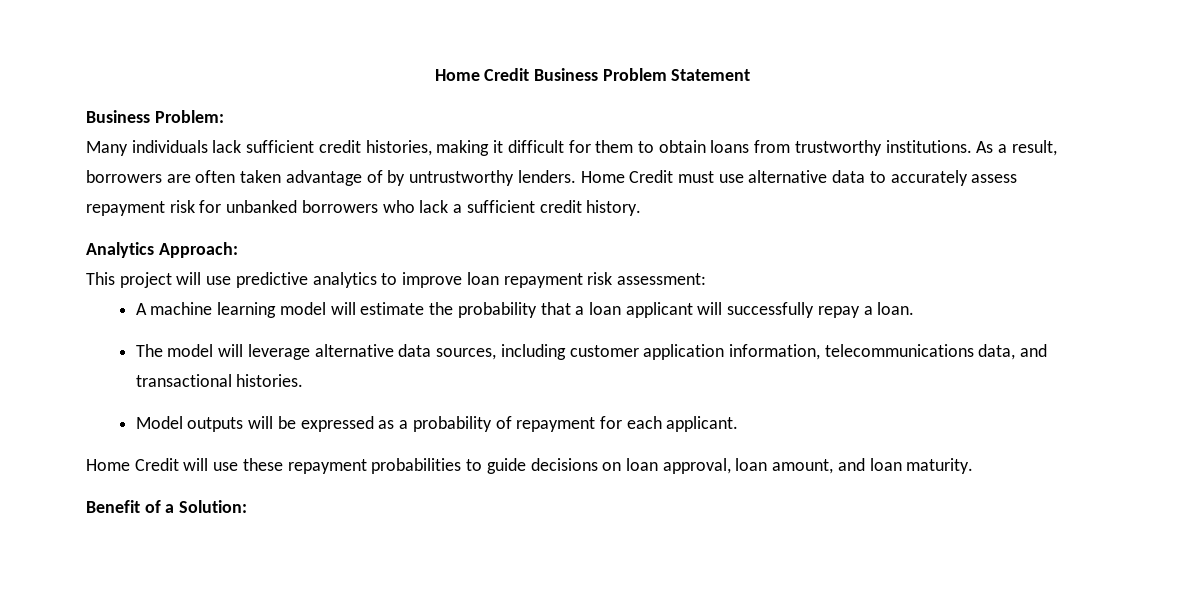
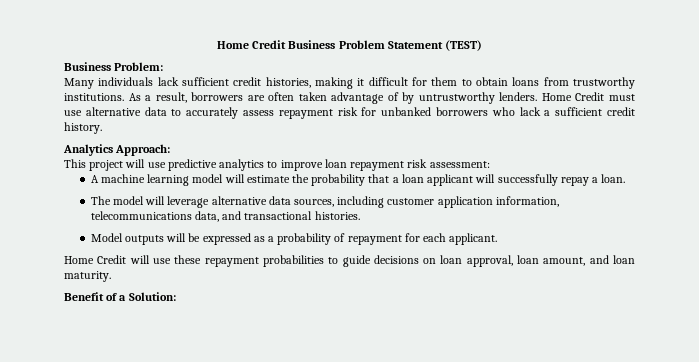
(751, 75) none -> [445,40,483,51] (TEST)

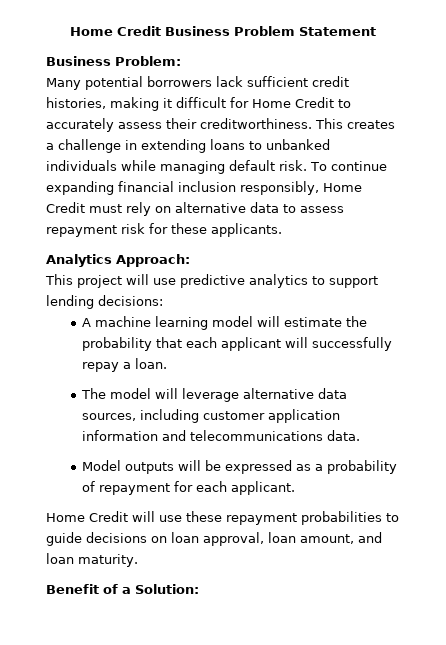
[445,40,483,51] (TEST) -> (376, 31) none
[98,77,154,86] individuals -> [85,76,212,90] potential borrowers
[431,77,635,89] [64,92,538,104] them to obtain loans from trustworthy institutions. As a result, borrowers are often taken advantage of by untrustworthy lenders. -> [252,97,351,108] [46,118,395,132] [46,139,330,153] [46,160,387,174] [46,181,319,195] Home Credit to accurately assess their creditworthiness. This creates a challenge in extending loans to unbanked individuals while managing default risk. To continue expanding financial inclusion responsibly,
[64,110,82,116] use -> [126,202,171,216] rely on
[186,107,239,119] accurately -> (296, 208) none
[381,107,635,116] [64,122,102,134] unbanked borrowers who lack a sufficient credit history. -> [171,223,282,237] these applicants.
[280,159,490,171] improve loan repayment risk assessment: -> [329,276,378,288] [46,295,163,309] support lending decisions:
[392,174,424,183] a loan -> [186,337,218,348] each
[495,196,559,207] [90,211,360,222] information, telecommunications data, and transactional histories. -> [82,430,361,441] information and telecommunications data.

